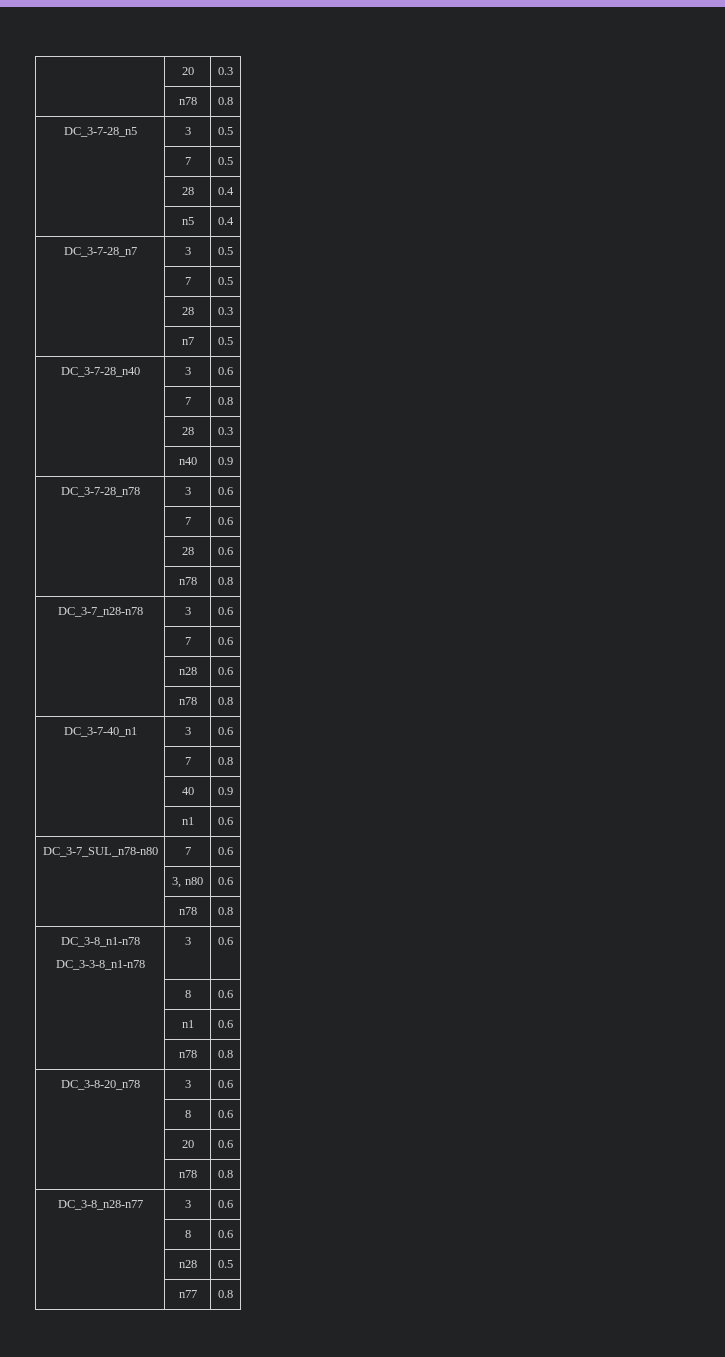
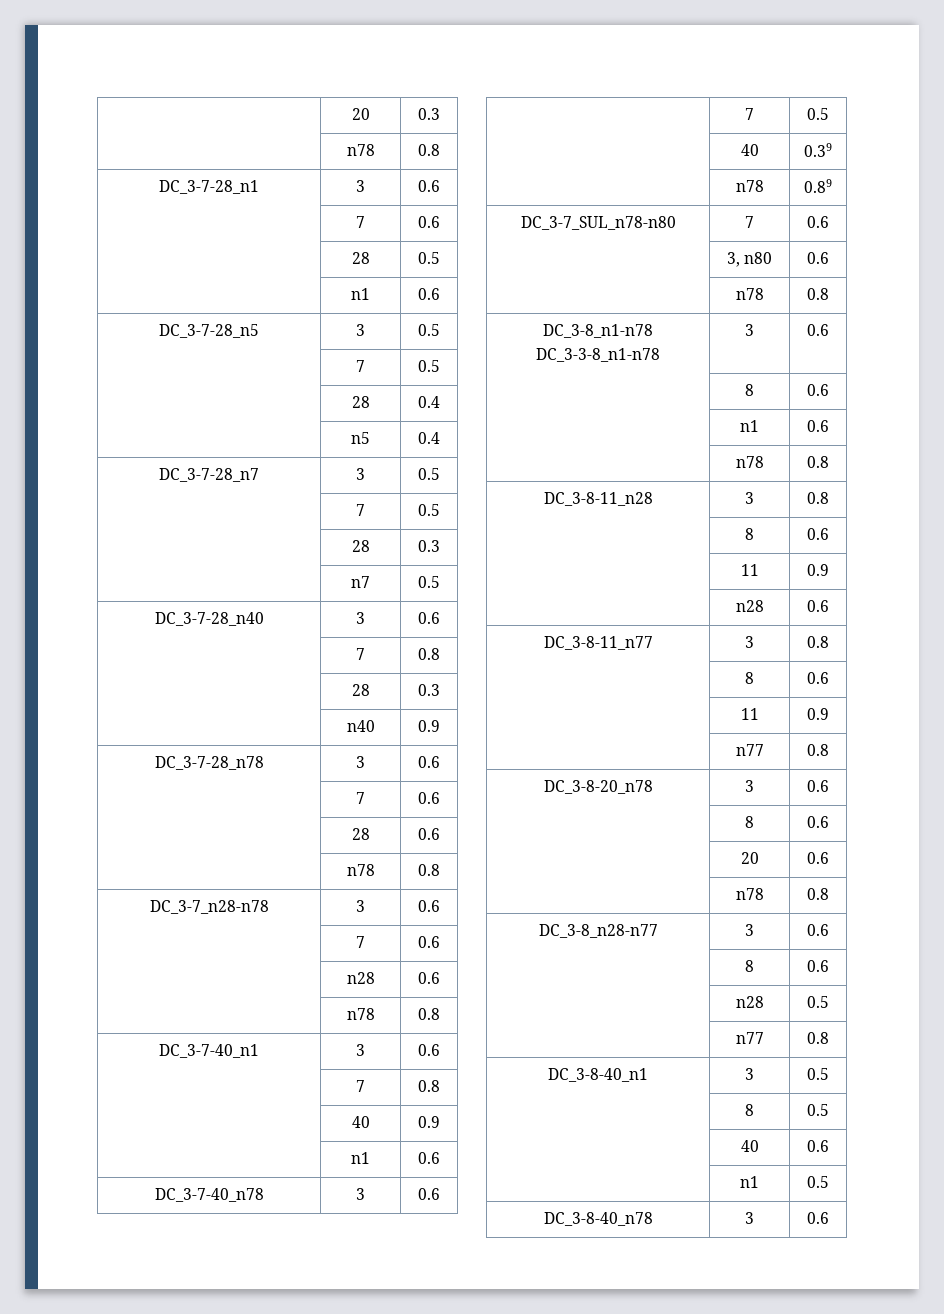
(233, 101) none -> [159,180,259,194] [356,180,365,192] [418,180,440,192] [356,216,365,228] [418,216,440,228] [351,252,370,264] [418,252,440,264] [351,288,370,300] [418,288,440,300] // DC_3-7-28_n1 | 3 | 0.6 // | 7 | 0.6 // | 28 | 0.5 // | n1 | 0.6
(233, 821) none -> [154,1188,264,1202] [356,1188,365,1200] [418,1188,440,1200] [745,108,754,120] [807,108,829,120] [740,144,759,156] [804,143,832,157] [735,180,764,192] [804,179,832,193] // DC_3-7-40_n78 | 3 | 0.6 // | 7 | 0.5 // | 40 | 0.39 // | n78 | 0.89
(233, 1054) none -> [543,492,653,506] [745,492,754,504] [807,492,829,504] [745,528,754,540] [807,528,829,540] [740,564,759,576] [807,564,829,576] [735,600,764,612] [807,600,829,612] [543,636,653,650] [745,636,754,648] [807,636,829,648] [745,672,754,684] [807,672,829,684] [740,708,759,720] [807,708,829,720] [735,744,764,756] [807,744,829,756] // DC_3-8-11_n28 | 3 | 0.8 // | 8 | 0.6 // | 11 | 0.9 // | n28 | 0.6 // DC_3-8-11_n77 | 3 | 0.8 // | 8 | 0.6 // | 11 | 0.9 // | n77 | 0.8
(233, 1294) none -> [548,1068,648,1082] [745,1068,754,1080] [807,1068,829,1080] [745,1104,754,1116] [807,1104,829,1116] [740,1140,759,1152] [807,1140,829,1152] [740,1176,759,1188] [807,1176,829,1188] [543,1212,653,1226] [745,1212,754,1224] [807,1212,829,1224] // DC_3-8-40_n1 | 3 | 0.5 // | 8 | 0.5 // | 40 | 0.6 // | n1 | 0.5 // DC_3-8-40_n78 | 3 | 0.6

